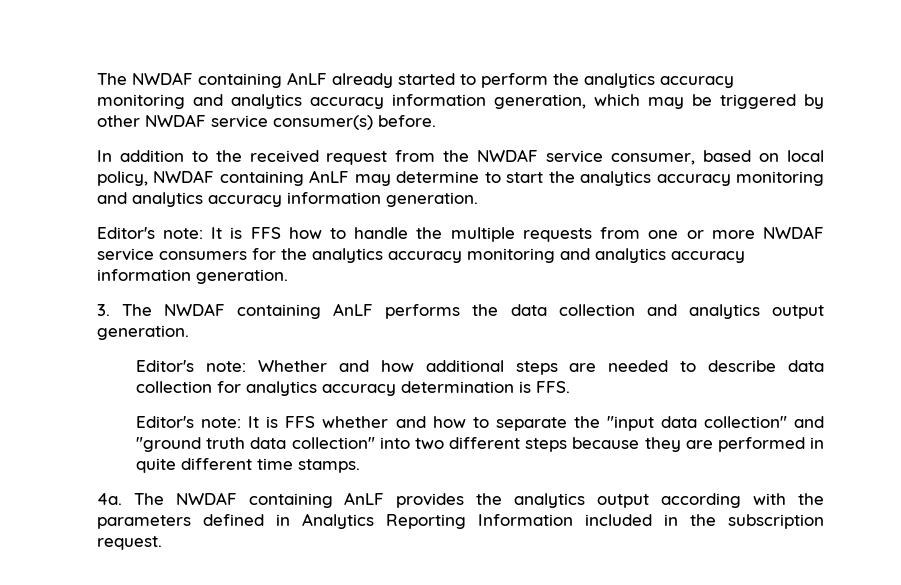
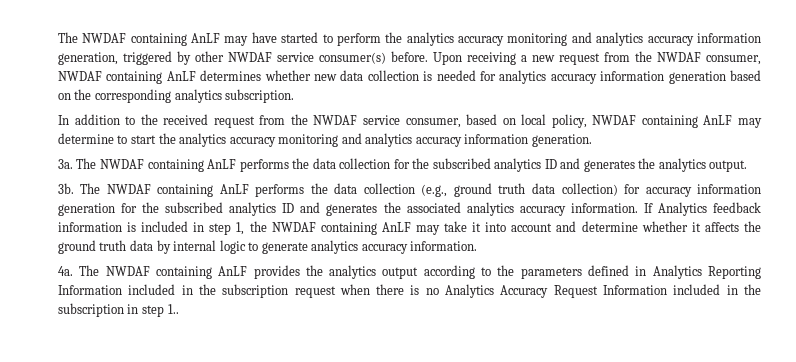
[96,72,393,88] The NWDAF containing AnLF already -> [57,32,277,46] The NWDAF containing AnLF may have
[593,94,712,109] which may be -> (118, 58) none
(436, 121) none -> [432,51,761,65] [57,70,762,84] [57,89,295,103] Upon receiving a new request from the NWDAF consumer, NWDAF containing AnLF determines whether new data collection is needed for analytics accuracy information generation based on the corresponding analytics subscription.
[96,226,824,242] [96,248,745,263] [96,269,288,284] [96,303,825,319] [96,325,189,340] [136,360,824,375] [136,381,571,396] [136,416,824,431] [136,437,824,452] [136,458,361,473] Editor's note: It is FFS how to handle the multiple requests from one or more NWDAF service consumers for the analytics accuracy monitoring and analytics accuracy information generation. // 3. The NWDAF containing AnLF performs the data collection and analytics output generation. // Editor's note: Whether and how additional steps are needed to describe data collection for analytics accuracy determination is FFS. // Editor's note: It is FFS whether and how to separate the "input data collection" and "ground truth data collection" into two different steps because they are performed in quite different time stamps. -> [57,158,748,172] [57,183,761,197] [57,202,761,216] [57,221,761,235] [57,240,478,254] 3a. The NWDAF containing AnLF performs the data collection for the subscribed analytics ID and generates the analytics output. // 3b. The NWDAF containing AnLF performs the data collection (e.g., ground truth data collection) for accuracy information generation for the subscribed analytics ID and generates the associated analytics accuracy information. If Analytics feedback information is included in step 1, the NWDAF containing AnLF may take it into account and determine whether it affects the ground truth data by internal logic to generate analytics accuracy information.
[753,493,787,505] with -> [481,267,492,276] to
[96,536,162,550] request. -> [294,284,761,298] [57,303,179,317] request when there is no Analytics Accuracy Request Information included in the subscription in step 1..

